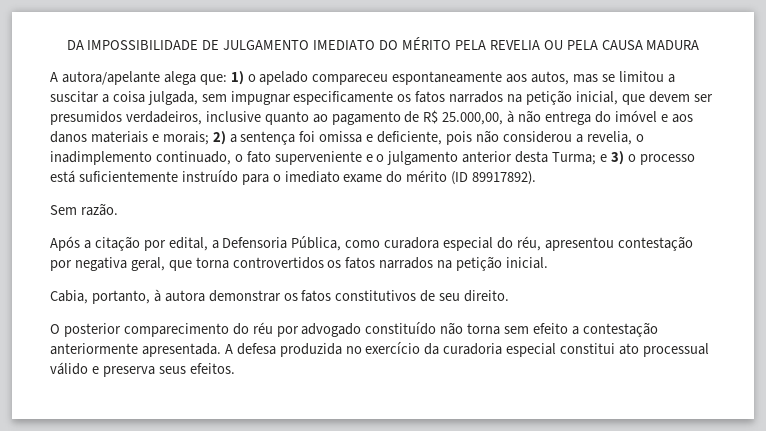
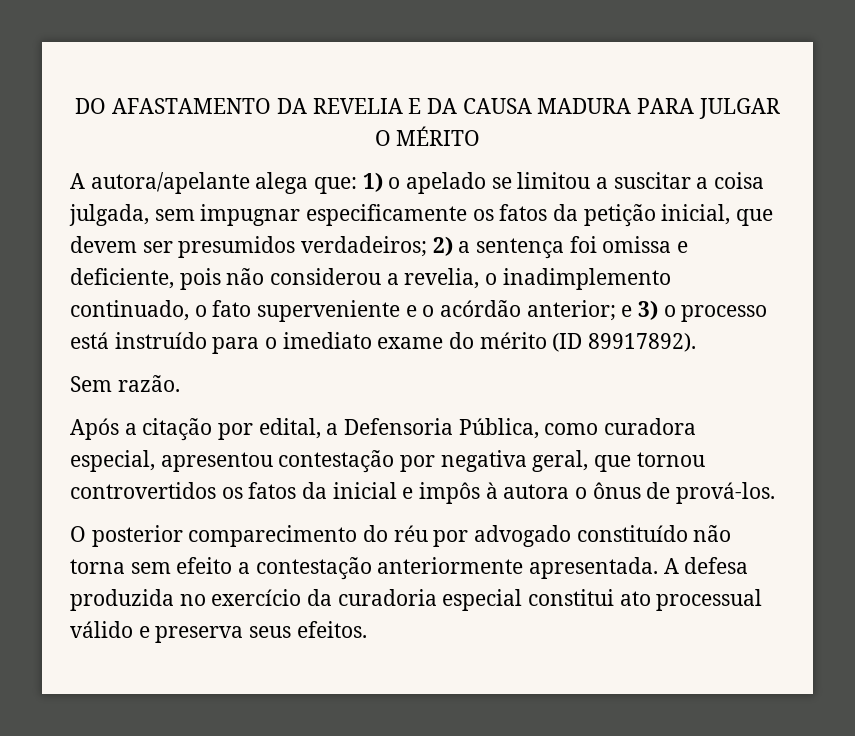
[66,37,700,50] DA IMPOSSIBILIDADE DE JULGAMENTO IMEDIATO DO MÉRITO PELA REVELIA OU PELA CAUSA MADURA -> [75,98,780,119] [374,126,481,146] DO AFASTAMENTO DA REVELIA E DA CAUSA MADURA PARA JULGAR O MÉRITO
[312,71,599,85] compareceu espontaneamente aos autos, mas -> (487, 183) none
[449,91,523,103] narrados na -> [553,204,579,221] da
[125,110,693,125] [50,131,209,145] verdadeiros, inclusive quanto ao pagamento de R$ 25.000,00, à não entrega do imóvel e aos danos materiais e morais; -> [301,236,428,257] verdadeiros;
[387,151,597,165] julgamento anterior desta Turma; -> [440,300,616,321] acórdão anterior;
[78,171,178,182] suficientemente -> (109, 340) none
[443,236,541,251] especial do réu, -> [70,450,155,472] especial,
[195,257,229,269] torna -> [636,452,705,467] tornou
[379,256,549,271] [50,289,510,304] narrados na petição inicial. // Cabia, portanto, à autora demonstrar os fatos constitutivos de seu direito. -> [302,482,776,504] da inicial e impôs à autora o ônus de prová-los.

